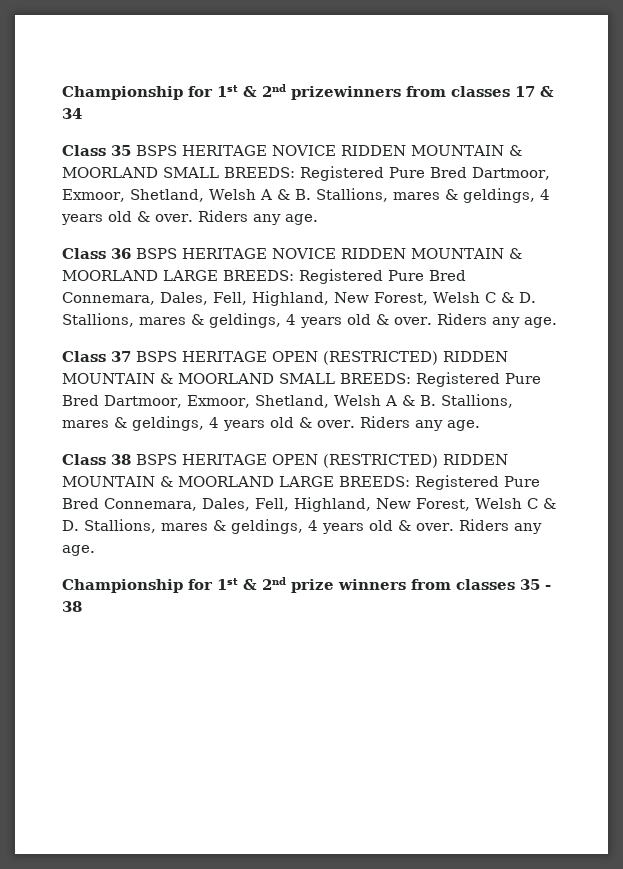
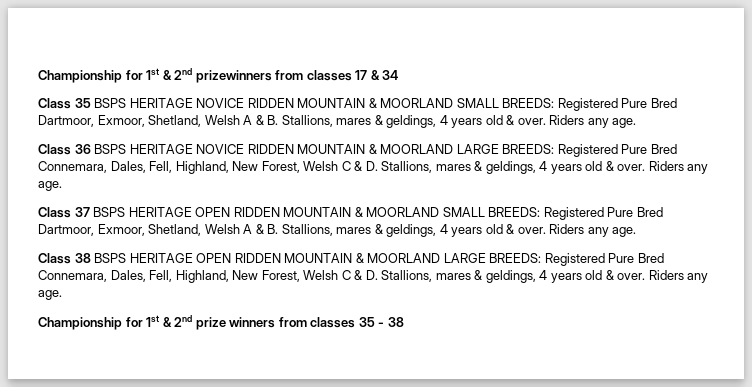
[323,351,438,365] (RESTRICTED) -> (231, 212) none
[323,454,438,468] (RESTRICTED) -> (232, 258) none

